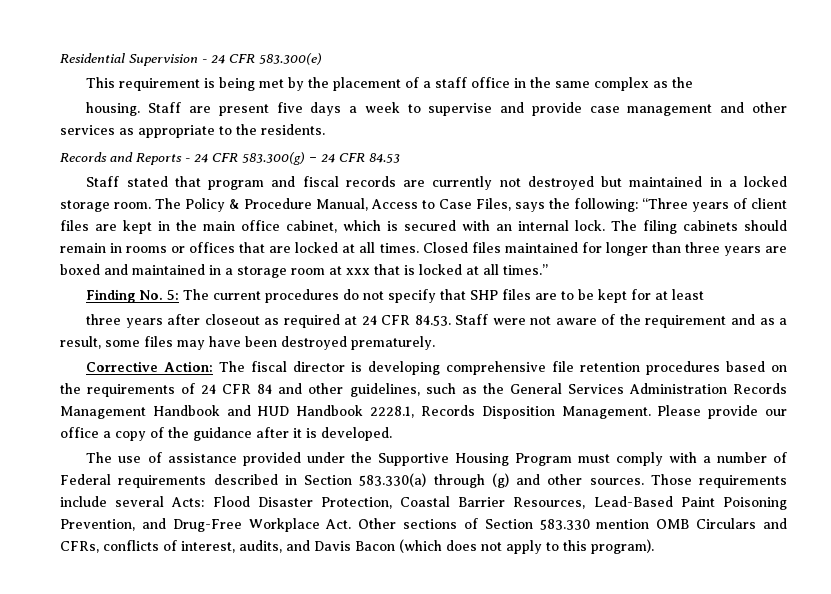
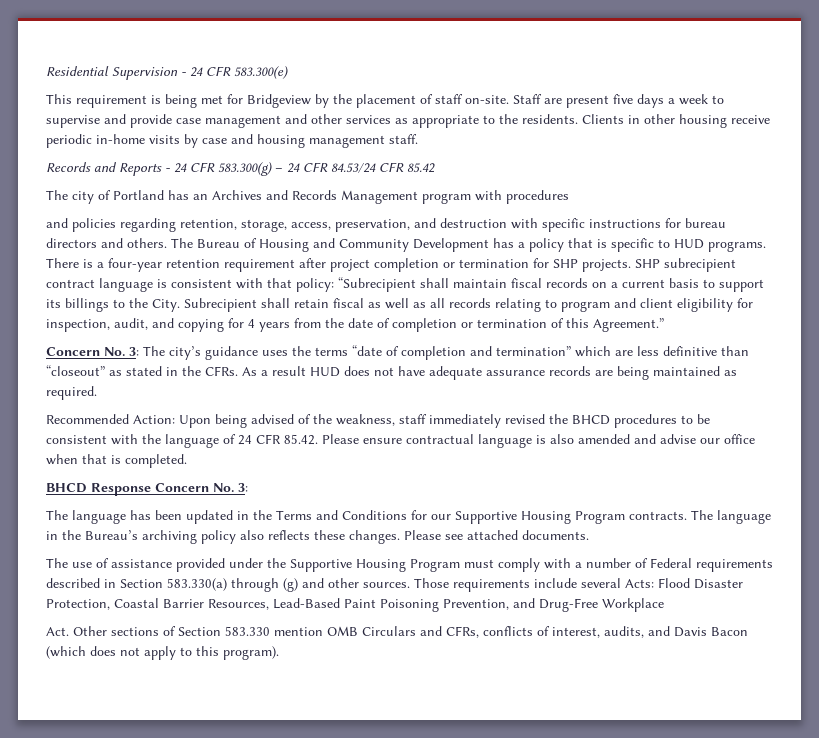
(285, 83) none -> [227,94,311,108] for Bridgeview
[423,77,694,91] [86,102,141,116] a staff office in the same complex as the // housing. -> [435,94,509,104] staff on-site.
(325, 129) none -> [582,114,770,128] [46,134,418,148] Clients in other housing receive periodic in-home visits by case and housing management staff.
[369,153,400,163] [86,176,788,190] [60,198,787,212] [60,220,787,234] [60,242,787,256] [60,264,548,278] [86,289,705,303] [86,314,788,328] [60,336,435,350] [86,361,788,375] [60,383,787,397] [60,405,788,419] [60,427,392,441] 84.53 // Staff stated that program and fiscal records are currently not destroyed but maintained in a locked storage room. The Policy & Procedure Manual, Access to Case Files, says the following: “Three years of client files are kept in the main office cabinet, which is secured with an internal lock. The filing cabinets should remain in rooms or offices that are locked at all times. Closed files maintained for longer than three years are boxed and maintained in a storage room at xxx that is locked at all times.” // Finding No. 5: The current procedures do not specify that SHP files are to be kept for at least // three years after closeout as required at 24 CFR 84.53. Staff were not aware of the requirement and as a result, some files may have been destroyed prematurely. // Corrective Action: The fiscal director is developing comprehensive file retention procedures based on the requirements of 24 CFR 84 and other guidelines, such as the General Services Administration Records Management Handbook and HUD Handbook 2228.1, Records Disposition Management. Please provide our office a copy of the guidance after it is developed. -> [331,162,435,173] [46,190,569,204] [46,218,726,232] [46,238,766,252] [46,258,736,272] [46,277,764,292] [46,298,753,312] [46,318,664,332] [46,345,749,360] [46,365,737,380] [46,386,97,400] [46,414,710,428] [46,434,755,448] [46,454,187,468] [46,483,248,496] [46,510,771,524] [46,530,589,544] 84.53/24 CFR 85.42 // The city of Portland has an Archives and Records Management program with procedures // and policies regarding retention, storage, access, preservation, and destruction with specific instructions for bureau directors and others. The Bureau of Housing and Community Development has a policy that is specific to HUD programs. There is a four-year retention requirement after project completion or termination for SHP projects. SHP subrecipient contract language is consistent with that policy: “Subrecipient shall maintain fiscal records on a current basis to support its billings to the City. Subrecipient shall retain fiscal as well as all records relating to program and client eligibility for inspection, audit, and copying for 4 years from the date of completion or termination of this Agreement.” // Concern No. 3: The city’s guidance uses the terms “date of completion and termination” which are less definitive than “closeout” as stated in the CFRs. As a result HUD does not have adequate assurance records are being maintained as required. // Recommended Action: Upon being advised of the weakness, staff immediately revised the BHCD procedures to be consistent with the language of 24 CFR 85.42. Please ensure contractual language is also amended and advise our office when that is completed. // BHCD Response Concern No. 3: // The language has been updated in the Terms and Conditions for our Supportive Housing Program contracts. The language in the Bureau’s archiving policy also reflects these changes. Please see attached documents.
(320, 525) none -> (664, 605) //

